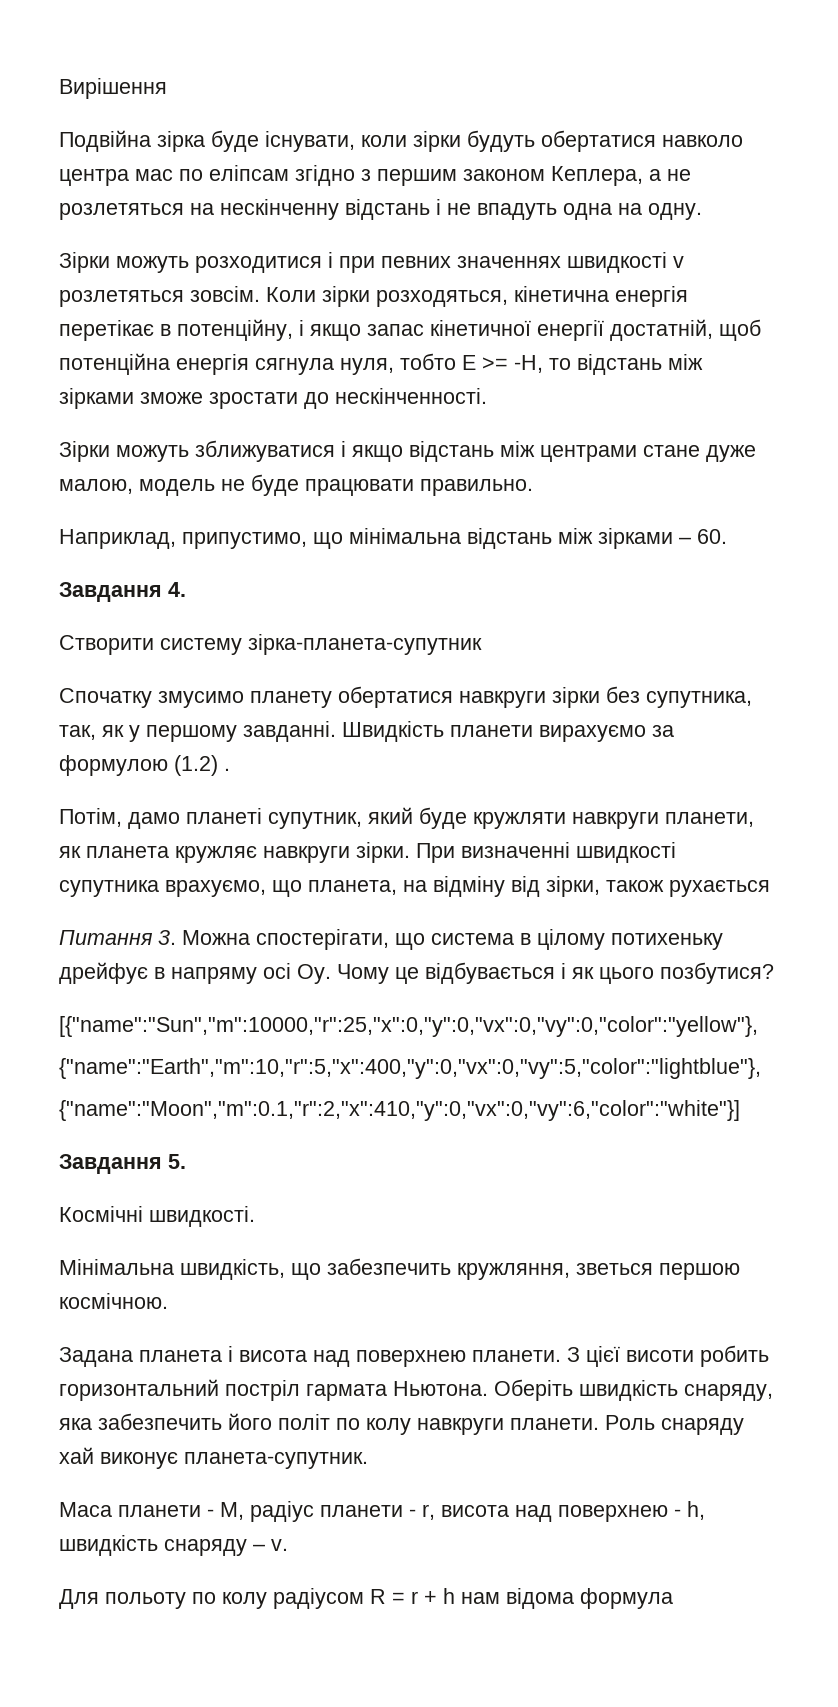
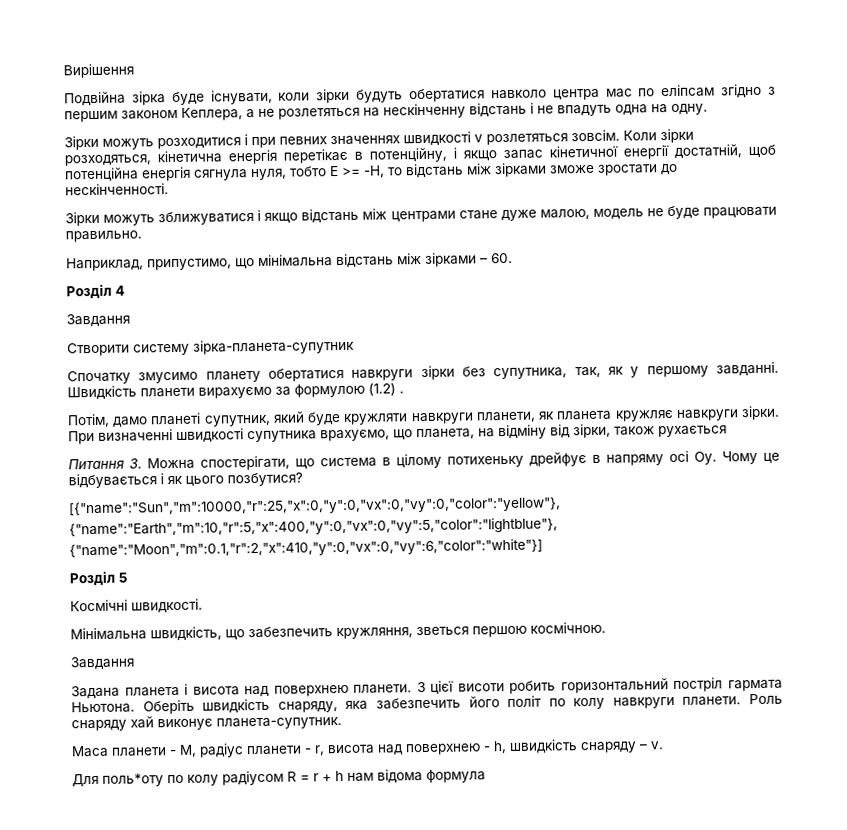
[59,582,186,602] // Завдання 4. -> [66,284,125,300] [66,313,130,328] // Розділ 4 // Завдання
[59,1154,186,1174] Завдання 5. -> [69,571,127,587] Розділ 5
(168, 1301) none -> [70,656,135,671] // Завдання
[105,1592,186,1609] польоту -> [102,773,164,787] поль*оту

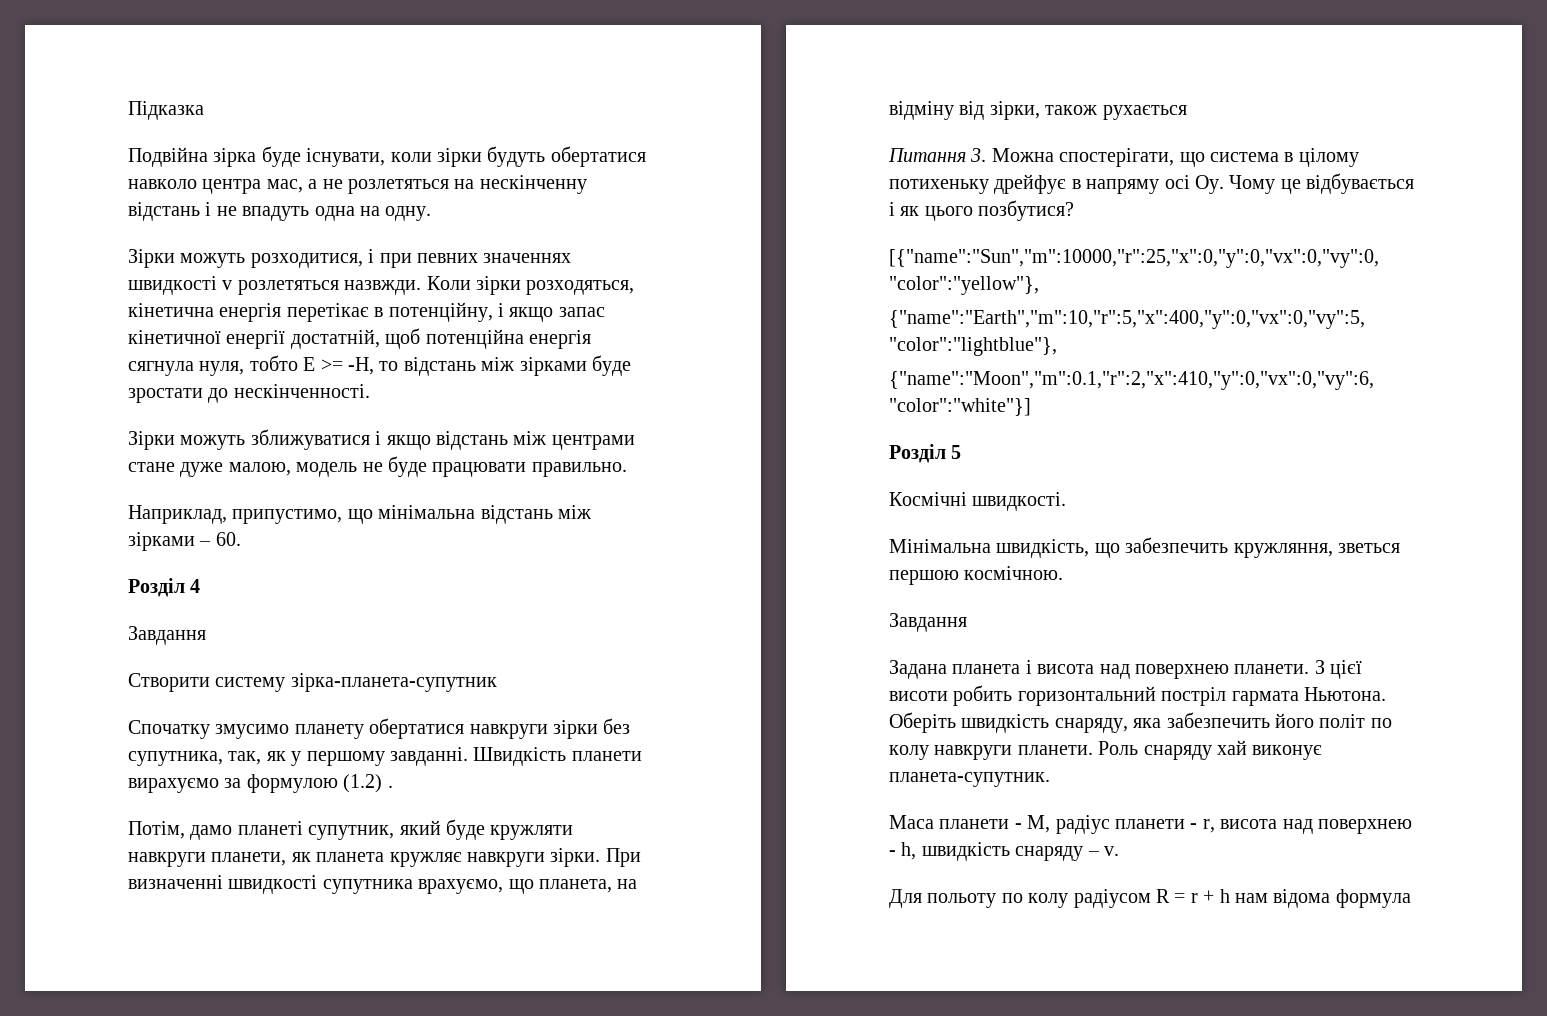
[63,63,134,79] Вирішення -> [128,101,204,120] Підказка
[605,83,777,99] [64,107,243,123] мас по еліпсам згідно з першим законом Кеплера, -> [266,179,303,193] мас,
[157,137,241,150] розходитися -> [250,253,363,268] розходитися,
[571,129,620,142] зовсім. -> [344,280,422,295] назвжди.
[550,164,595,174] зможе -> [592,355,631,376] буде
[102,773,164,787] поль*оту -> [927,893,997,908] польоту

